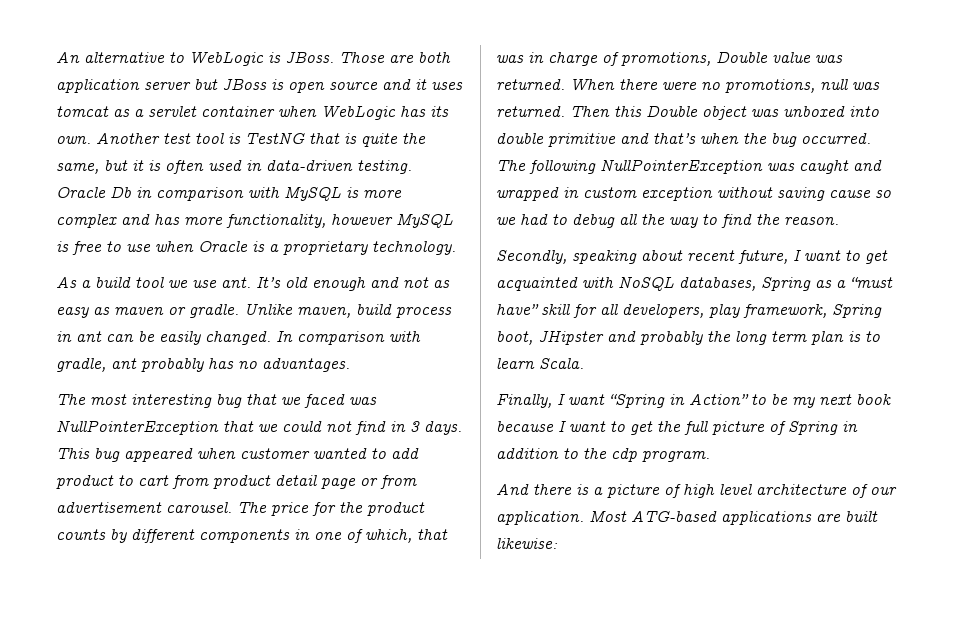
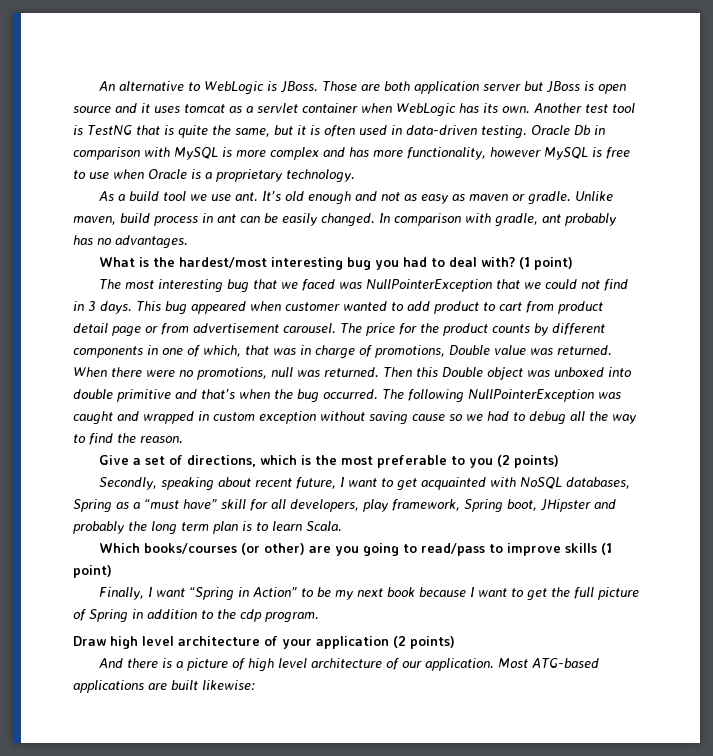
(350, 365) none -> [98,257,573,270] // What is the hardest/most interesting bug you had to deal with? (1 point)
(839, 221) none -> [98,455,559,468] // Give a set of directions, which is the most preferable to you (2 points)
(584, 363) none -> [98,543,612,556] [73,565,112,578] // Which books/courses (or other) are you going to read/pass to improve skills (1 point)
(710, 456) none -> [73,636,455,649] // Draw high level architecture of your application (2 points)

